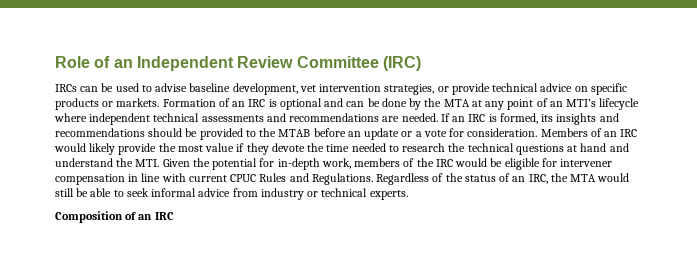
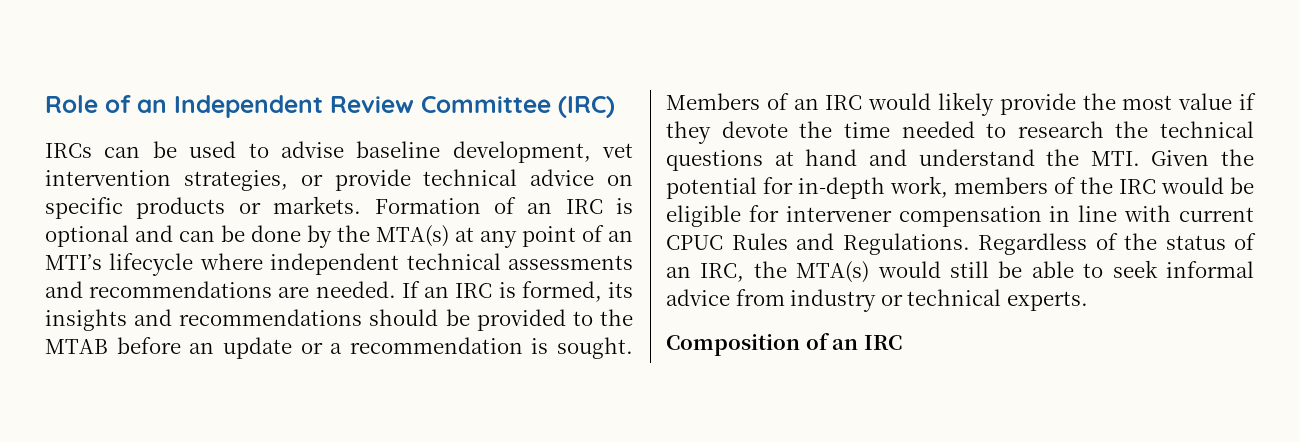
[443,99,470,107] MTA -> [376,225,449,247] MTA(s)
[423,128,538,137] vote for consideration. -> [349,337,633,359] recommendation is sought.
[570,174,597,182] MTA -> [796,261,870,283] MTA(s)

